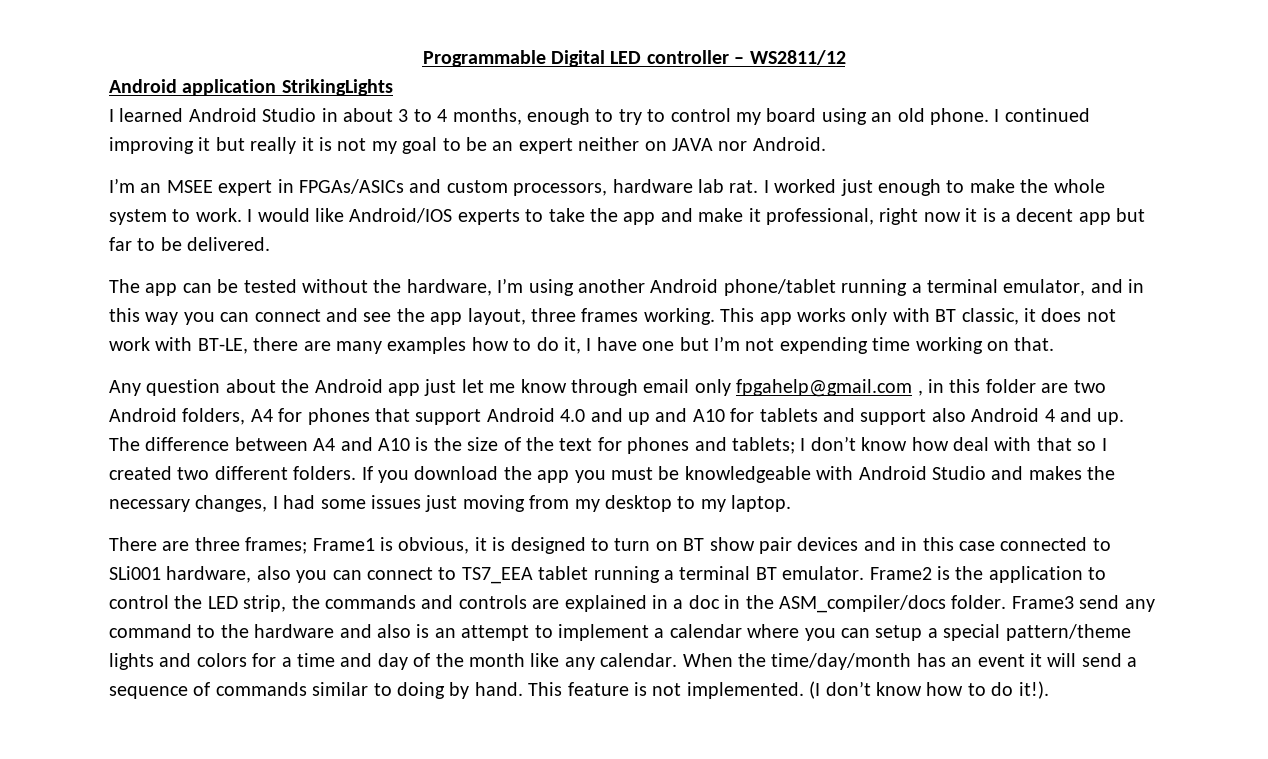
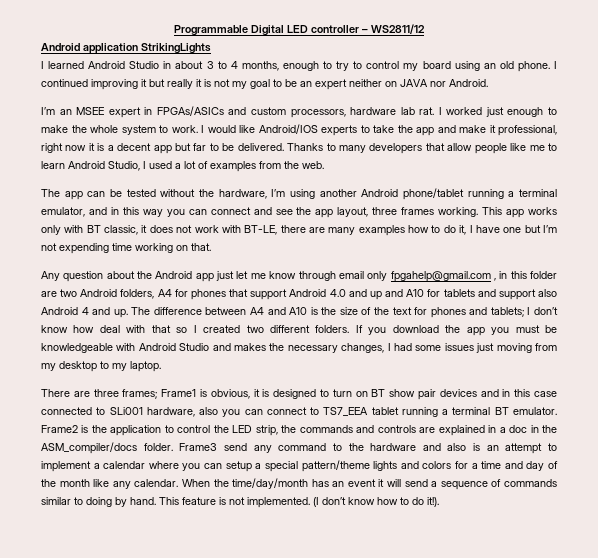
(271, 244) none -> [287,143,558,154] [41,161,324,172] Thanks to many developers that allow people like me to learn Android Studio, I used a lot of examples from the web.

